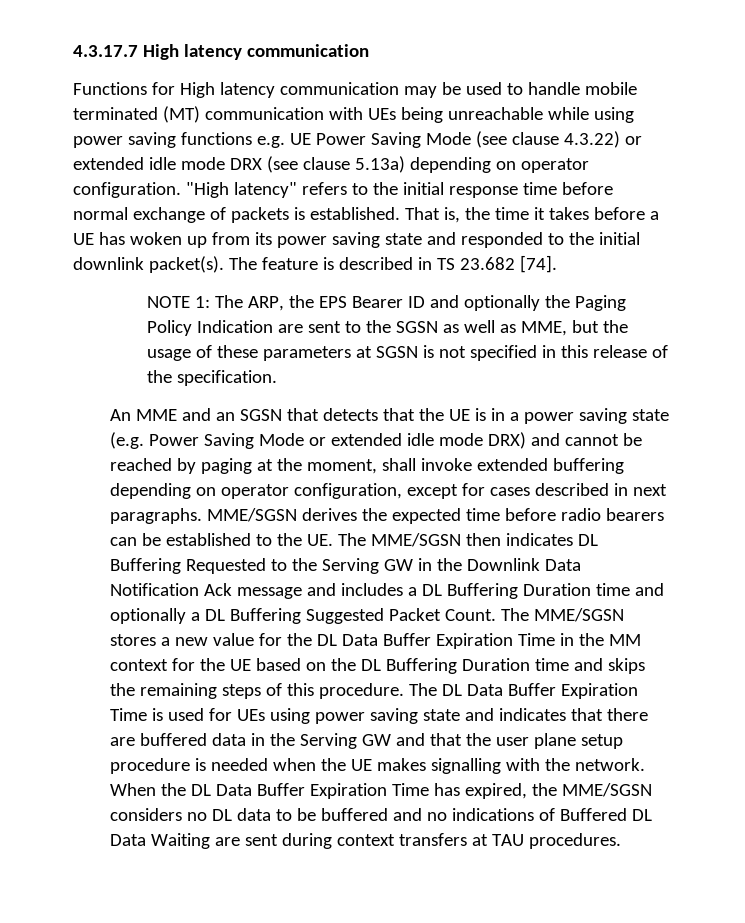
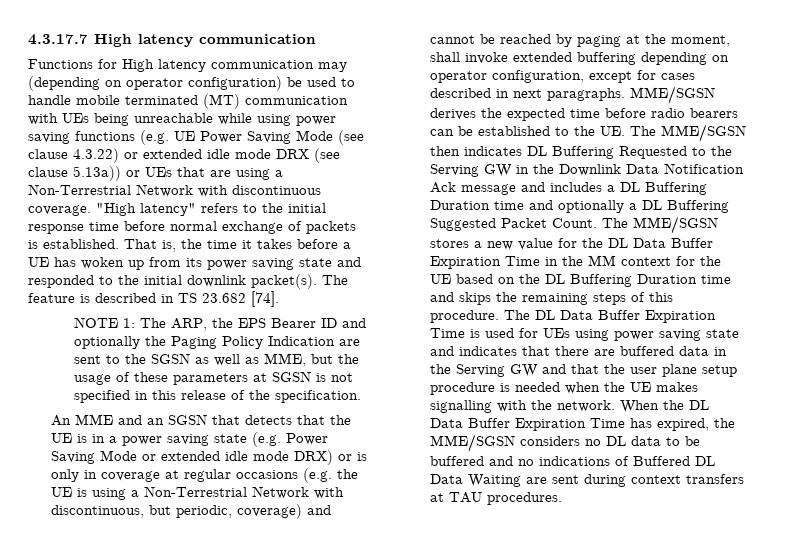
(437, 92) none -> [28,76,282,91] (depending on operator configuration)
[256,136,285,148] e.g. -> [140,130,169,145] (e.g.
[354,156,589,173] [73,182,181,198] 5.13a) depending on operator configuration. -> [73,166,283,181] [28,184,321,197] [28,205,91,216] 5.13a)) or UEs that are using a Non-Terrestrial Network with discontinuous coverage.
(526, 440) none -> [338,452,368,461] [51,468,359,483] [51,486,345,500] [51,504,303,519] or is only in coverage at regular occasions (e.g. the UE is using a Non-Terrestrial Network with discontinuous, but periodic, coverage)

